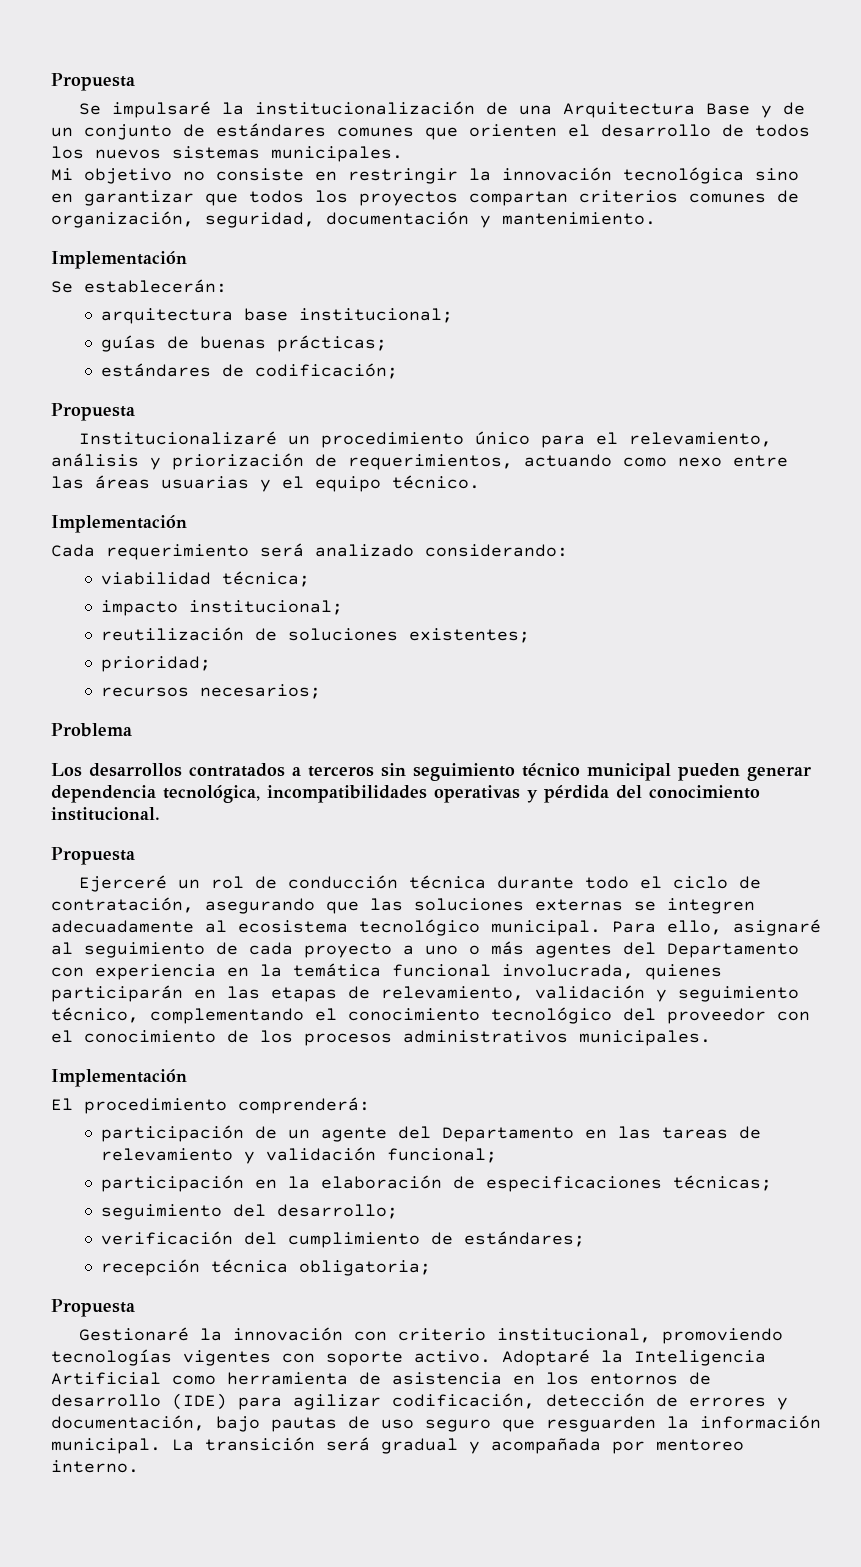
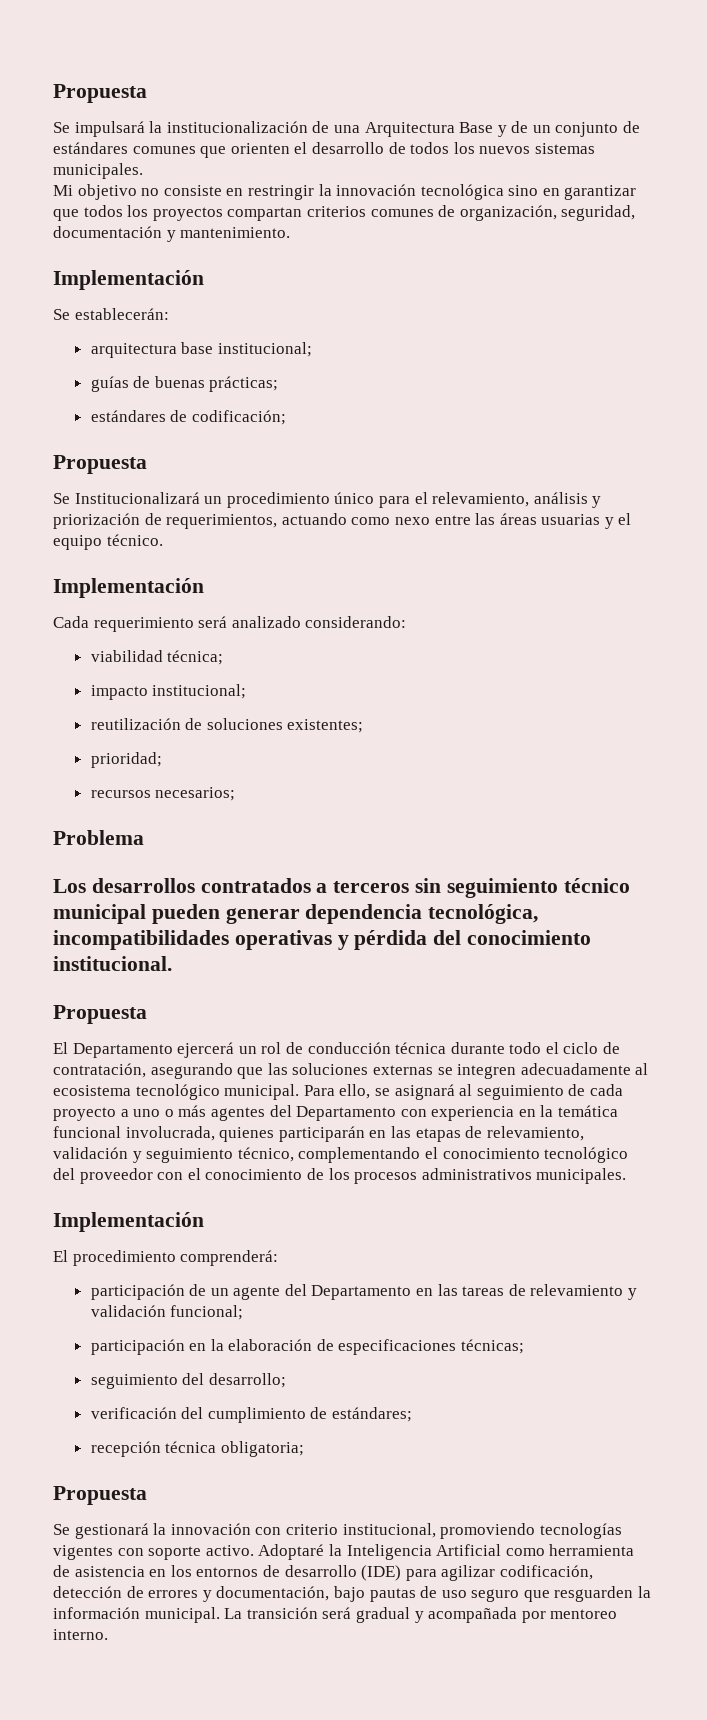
[51,73,135,91] [79,101,212,118] Propuesta // Se impulsaré -> [53,84,147,103] [53,121,145,137] Propuesta // Se impulsará
[79,431,278,445] Institucionalizaré -> [53,492,200,504] Se Institucionalizará
[79,875,168,892] Ejerceré -> [53,1042,235,1058] El Departamento ejercerá
[733,919,821,936] asignaré -> [374,1084,455,1100] se asignará
[79,1327,190,1341] Gestionaré -> [53,1523,149,1539] Se gestionará

